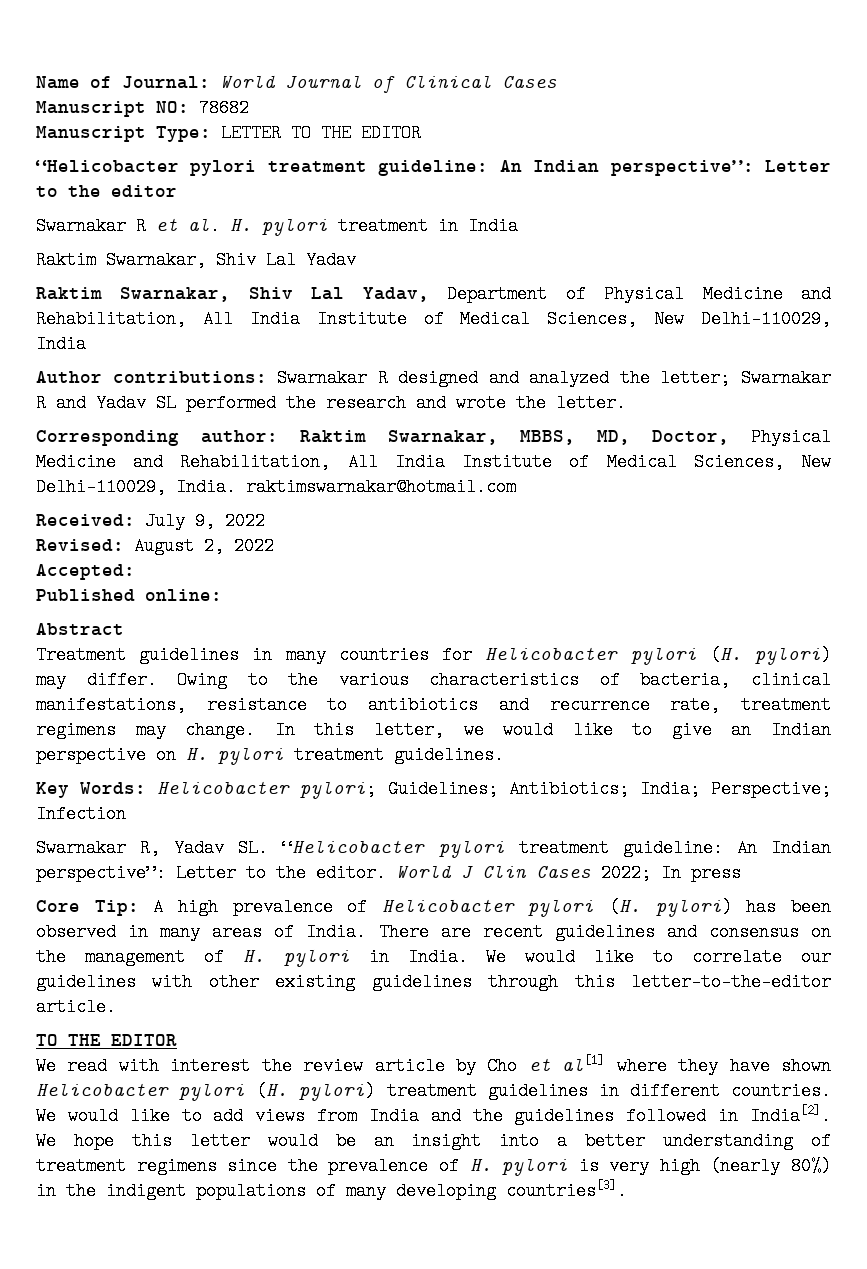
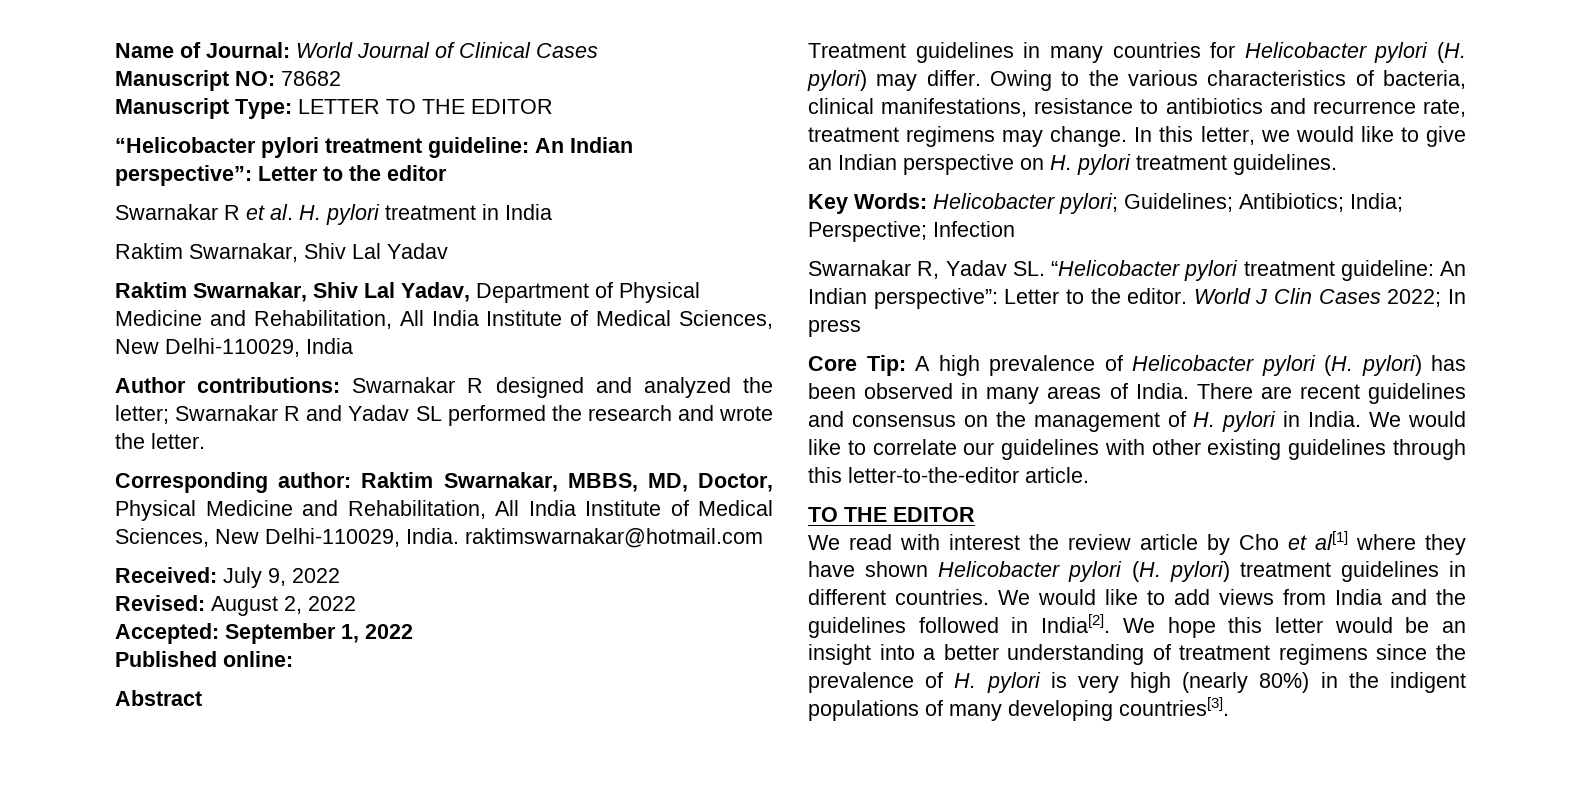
(135, 572) none -> [225,623,413,644] September 1, 2022

